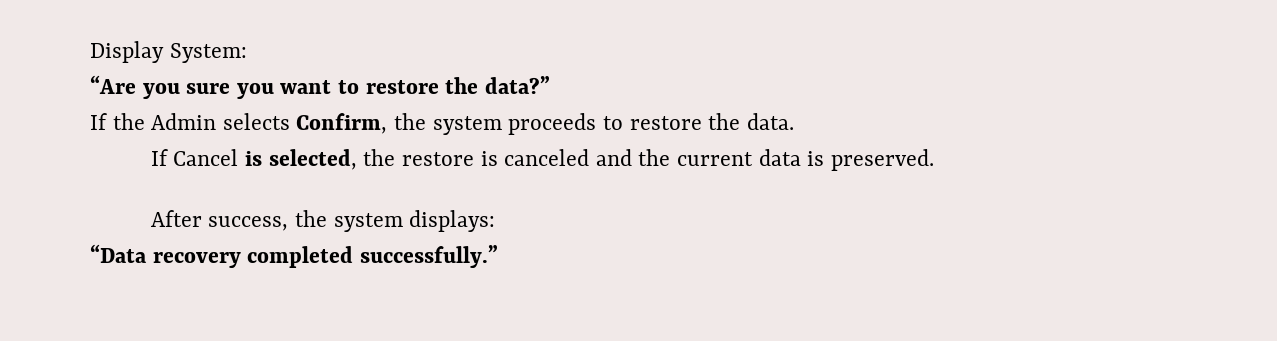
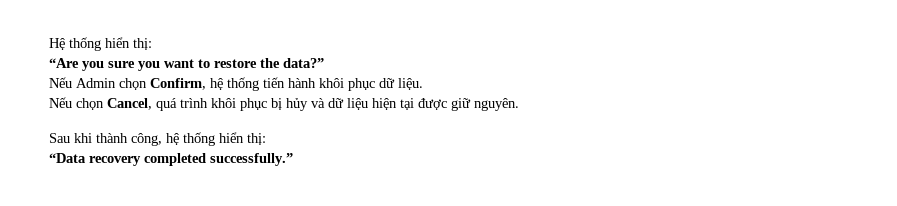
[90,41,247,63] Display System: -> [49,37,152,51] Hệ thống hiển thị:
[90,113,794,135] [150,149,934,171] [150,210,496,232] If the Admin selects Confirm, the system proceeds to restore the data. // If Cancel is selected, the restore is canceled and the current data is preserved. // After success, the system displays: -> [49,77,423,91] [49,97,519,111] [49,132,266,146] Nếu Admin chọn Confirm, hệ thống tiến hành khôi phục dữ liệu. // Nếu chọn Cancel, quá trình khôi phục bị hủy và dữ liệu hiện tại được giữ nguyên. // Sau khi thành công, hệ thống hiển thị:

